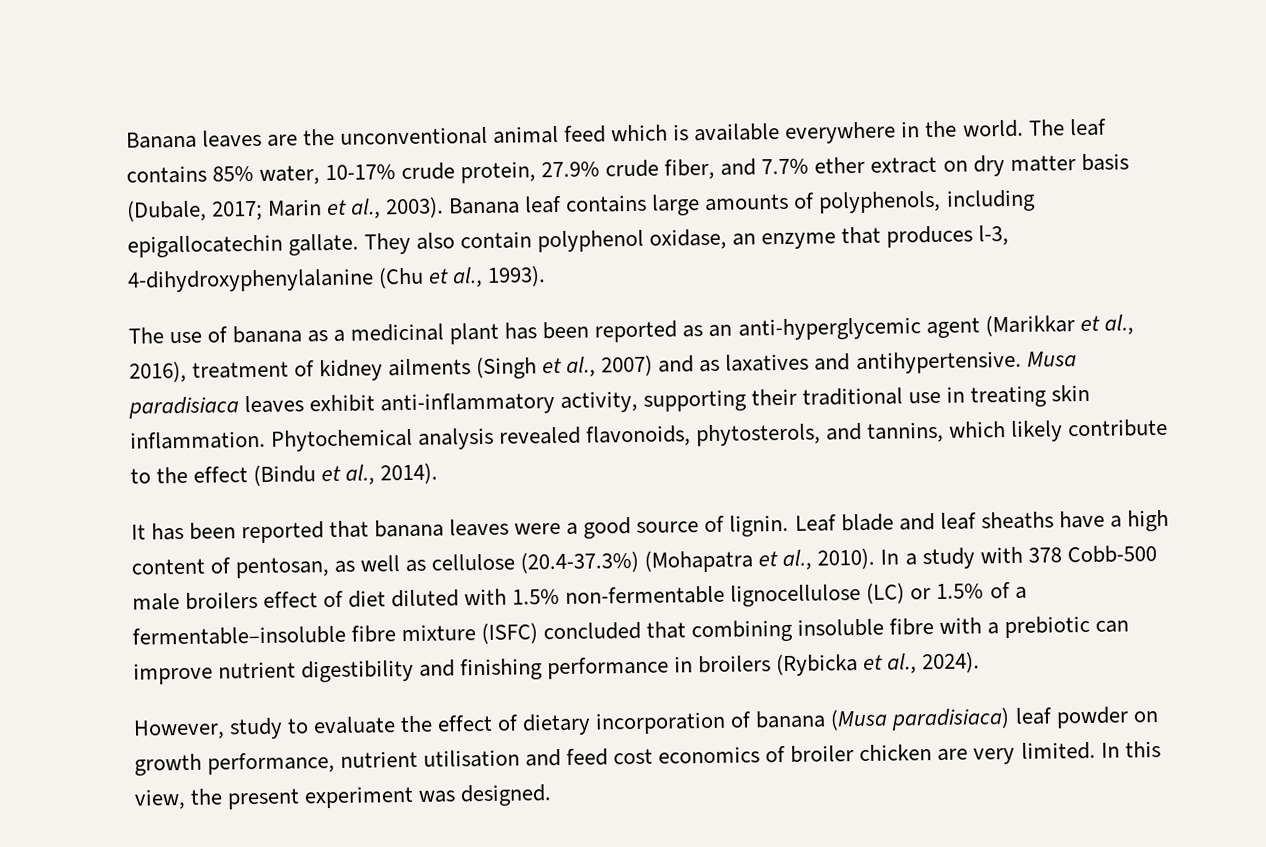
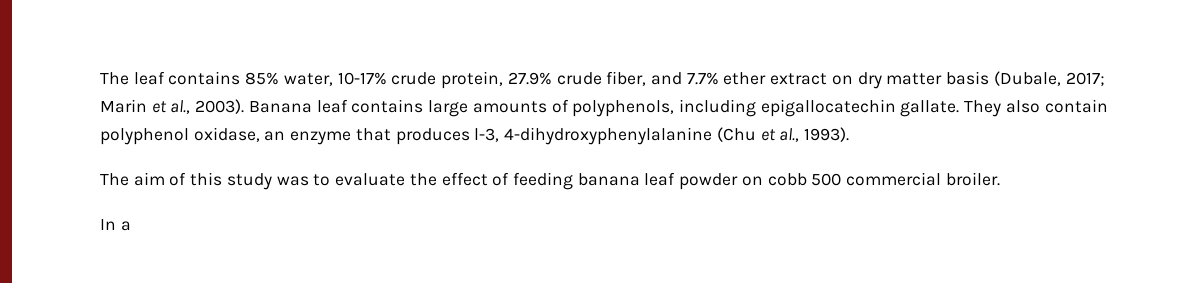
[125,119,1024,149] Banana leaves are the unconventional animal feed which is available everywhere in the world. -> (100, 78) none
[168,314,1134,345] [128,350,1077,383] [127,384,1091,419] [129,418,1169,452] [129,462,438,487] [130,509,1170,544] [130,545,1157,579] [131,582,1027,611] [131,615,1130,646] [132,651,981,685] [132,717,283,740] use of banana as a medicinal plant has been reported as an anti-hyperglycemic agent (Marikkar et al., 2016), treatment of kidney ailments (Singh et al., 2007) and as laxatives and antihypertensive. Musa paradisiaca leaves exhibit anti-inflammatory activity, supporting their traditional use in treating skin inflammation. Phytochemical analysis revealed flavonoids, phytosterols, and tannins, which likely contribute to the effect (Bindu et al., 2014). // It has been reported that banana leaves were a good source of lignin. Leaf blade and leaf sheaths have a high content of pentosan, as well as cellulose (20.4-37.3%) (Mohapatra et al., 2010). In a study with 378 Cobb-500 male broilers effect of diet diluted with 1.5% non-fermentable lignocellulose (LC) or 1.5% of a fermentable–insoluble fibre mixture (ISFC) concluded that combining insoluble fibre with a prebiotic can improve nutrient digestibility and finishing performance in broilers (Rybicka et al., 2024). // However, study -> [133,172,309,190] aim of this study was
[522,706,1159,736] [133,741,1161,776] [133,784,552,810] dietary incorporation of banana (Musa paradisiaca) leaf powder on growth performance, nutrient utilisation and feed cost economics of broiler chicken are very limited. In this view, the present experiment was designed. -> [513,172,1000,190] [100,219,131,231] feeding banana leaf powder on cobb 500 commercial broiler. // In a

